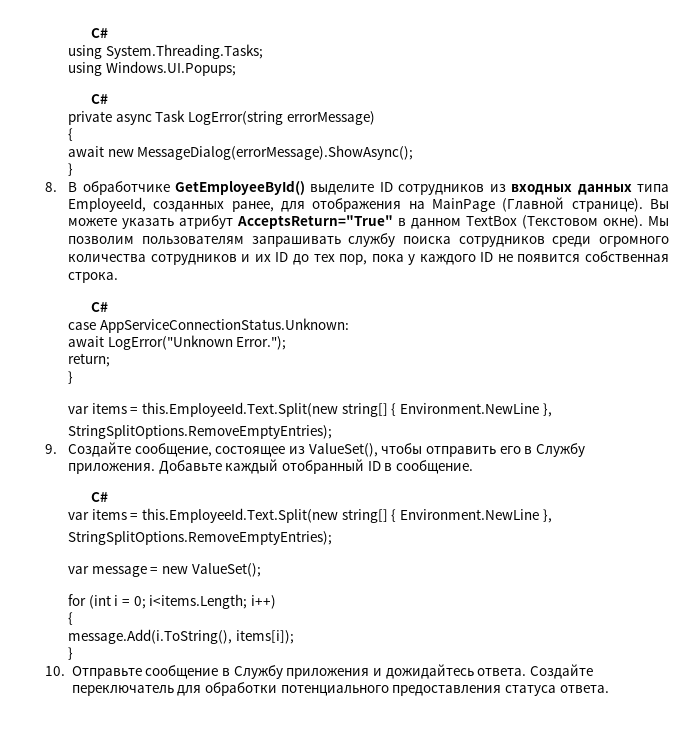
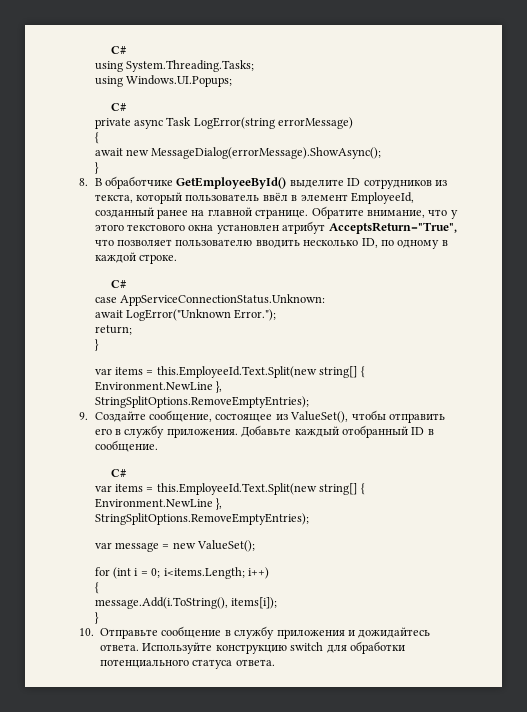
[511,184,669,195] [68,197,669,212] [68,215,669,229] [68,233,669,247] [68,251,670,265] [68,272,119,283] входных данных типа EmployeeId, созданных ранее, для отображения на MainPage (Главной странице). Вы можете указать атрибут AcceptsReturn="True" в данном TextBox (Текстовом окне). Мы позволим пользователям запрашивать службу поиска сотрудников среди огромного количества сотрудников и их ID до тех пор, пока у каждого ID не появится собственная строка. -> [94,192,414,204] [94,206,458,219] [94,221,457,234] [94,238,448,249] [94,252,178,264] текста, который пользователь ввёл в элемент EmployeeId, созданный ранее на главной странице. Обратите внимание, что у этого текстового окна установлен атрибут AcceptsReturn="True", что позволяет пользователю вводить несколько ID, по одному в каждой строке.
[535,443,585,457] Службу -> [124,425,165,438] службу
[233,665,283,679] Службу -> [234,626,275,639] службу
[529,664,593,679] [71,685,174,696] Создайте переключатель -> [142,642,324,654] Используйте конструкцию switch
[392,685,502,696] предоставления -> (190, 663) none

